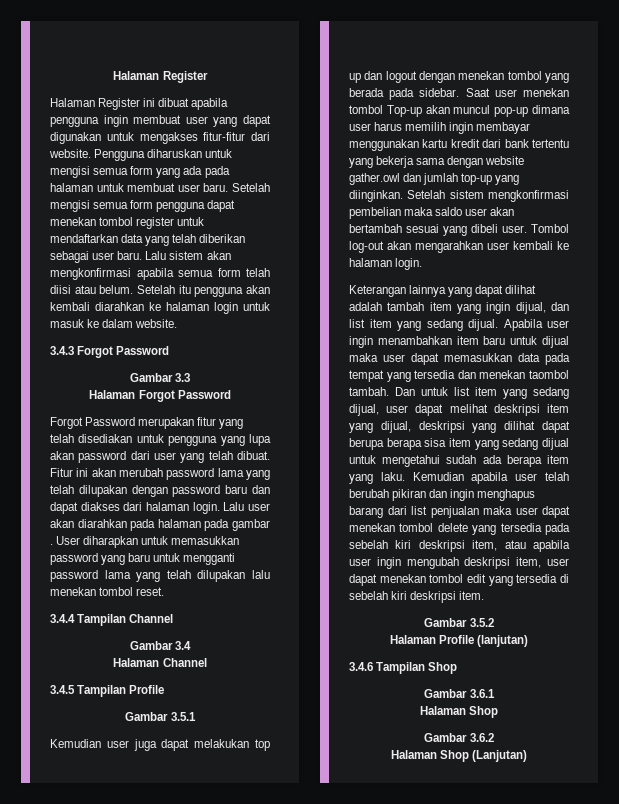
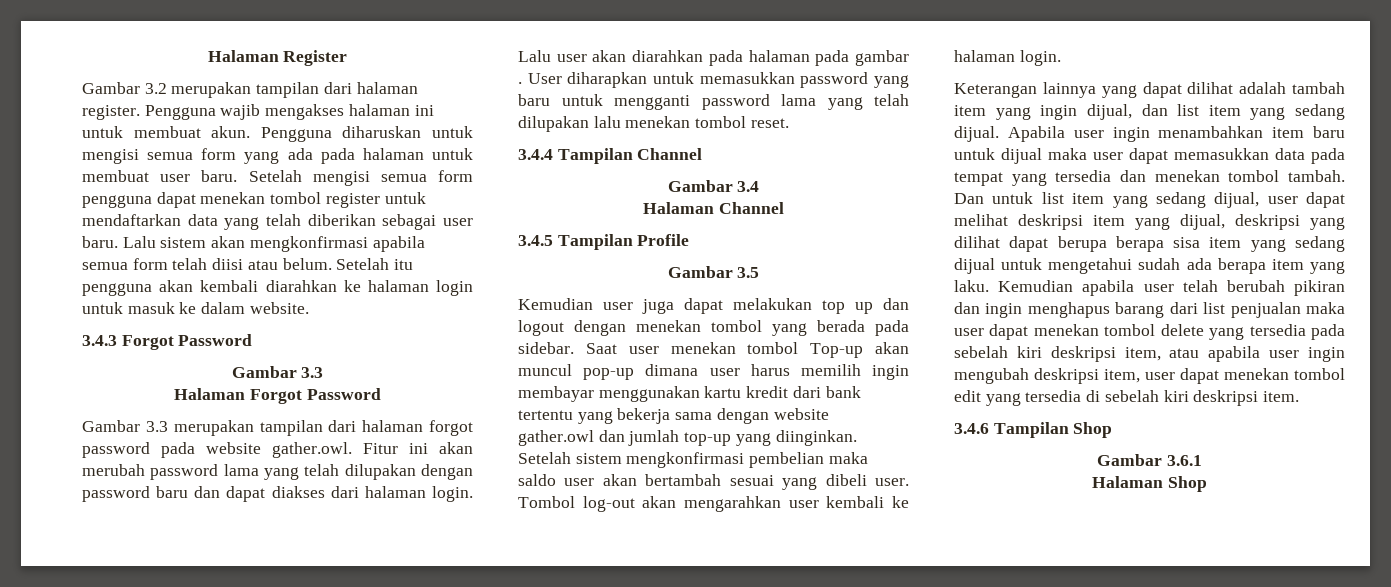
[50,98,229,110] [50,115,271,127] [50,132,270,144] [49,149,91,158] Halaman Register ini dibuat apabila pengguna ingin membuat user yang dapat digunakan untuk mengakses fitur-fitur dari website. -> [82,82,418,98] [82,104,434,120] [82,126,251,138] Gambar 3.2 merupakan tampilan dari halaman register. Pengguna wajib mengakses halaman ini untuk membuat akun.
[50,417,244,429] [50,434,271,446] [50,451,270,463] Forgot Password merupakan fitur yang telah disediakan untuk pengguna yang lupa akan password dari user yang telah dibuat. -> [82,420,473,436] [82,442,352,458] Gambar 3.3 merupakan tampilan dari halaman forgot password pada website gather.owl.
[170,712,196,721] 3.5.1 -> [737,267,760,278] 3.5
[529,370,569,379] taombol -> [1228,170,1280,182] tombol
[424,618,494,627] [389,635,529,647] // Gambar 3.5.2 // Halaman Profile (lanjutan) -> (1300, 396) none
[424,733,494,742] [390,750,528,762] // Gambar 3.6.2 // Halaman Shop (Lanjutan) -> (1207, 484) none

